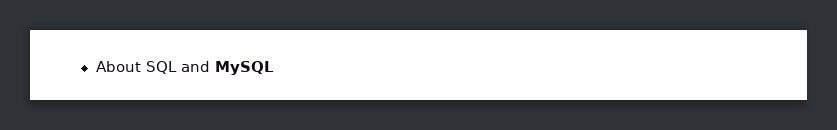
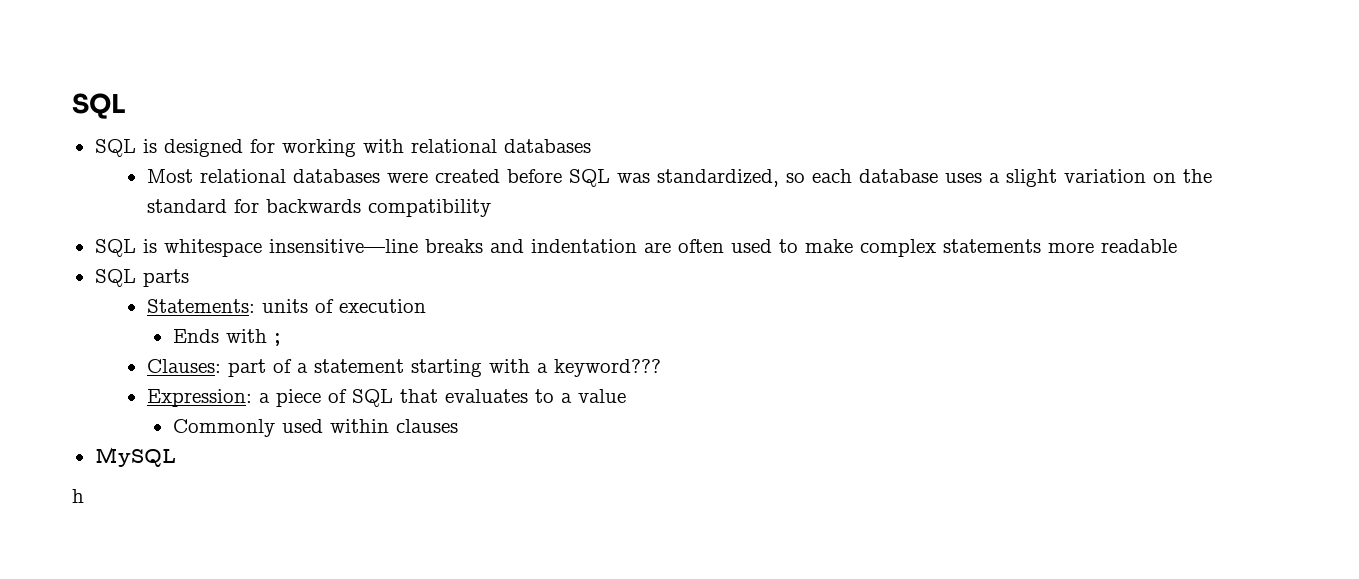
[95,61,210,74] About SQL and -> [72,93,126,119] [94,139,591,157] [146,169,1212,187] [146,199,491,217] [94,239,1177,257] [94,269,189,287] [146,299,426,313] [172,329,281,346] [146,359,661,377] [146,389,626,407] [172,419,458,437] SQL // SQL is designed for working with relational databases // Most relational databases were created before SQL was standardized, so each database uses a slight variation on the standard for backwards compatibility // SQL is whitespace insensitive—line breaks and indentation are often used to make complex statements more readable // SQL parts // Statements: units of execution // Ends with ; // Clauses: part of a statement starting with a keyword??? // Expression: a piece of SQL that evaluates to a value // Commonly used within clauses //
(274, 68) none -> [72,489,84,503] // h

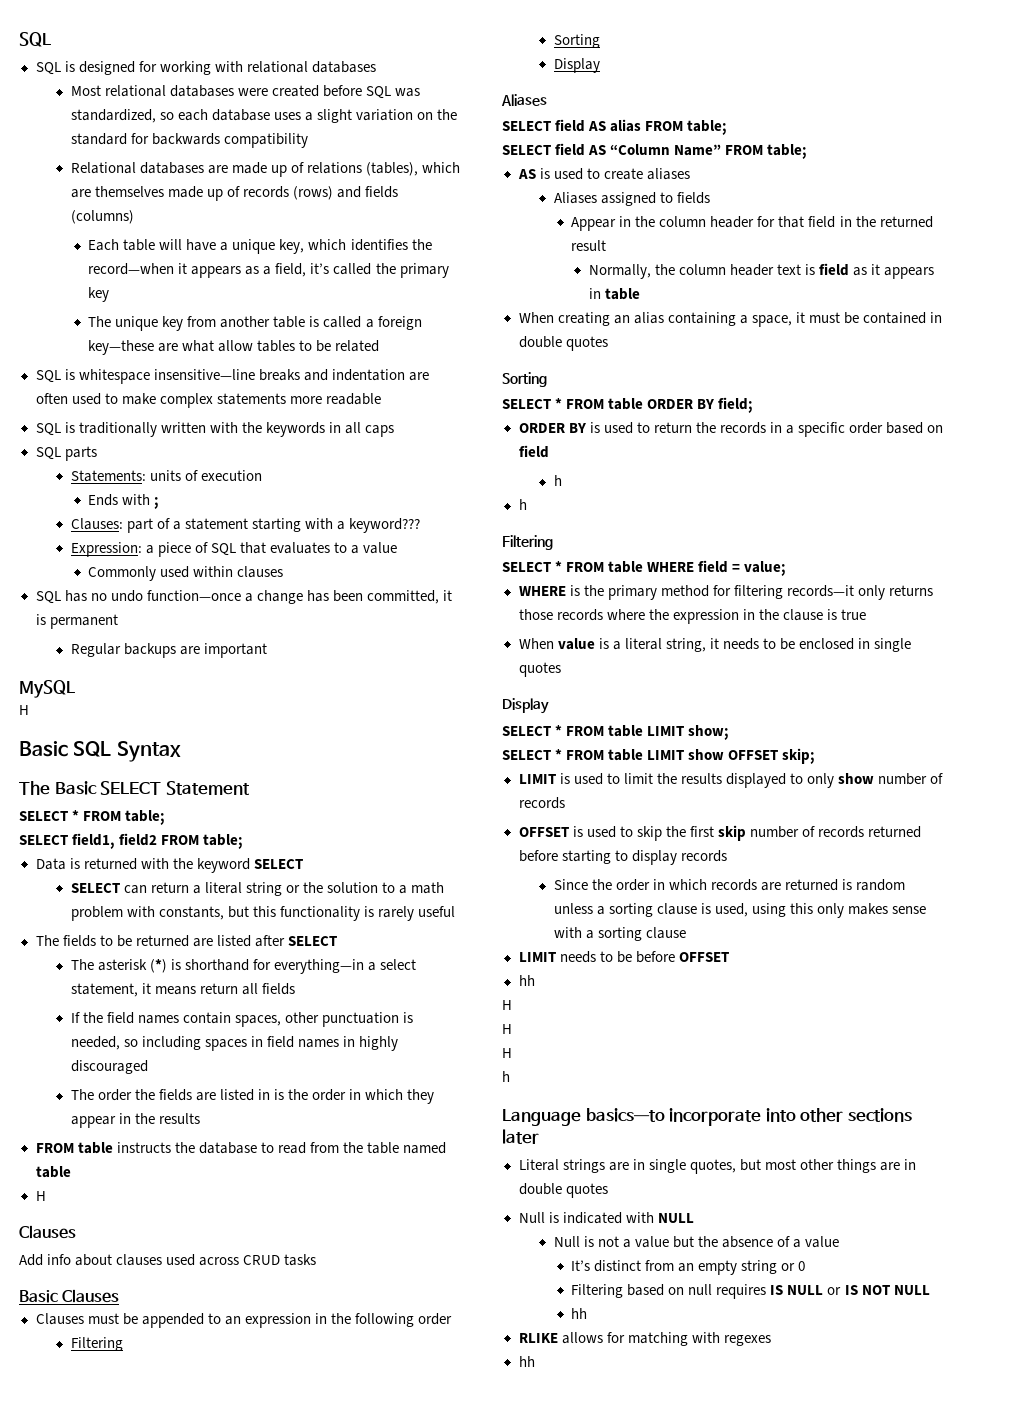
(491, 208) none -> [70,162,460,177] [70,186,398,201] [70,210,134,224] [88,239,432,254] [88,263,449,278] [88,287,110,302] [88,316,422,331] [88,340,380,355] // Relational databases are made up of relations (tables), which are themselves made up of records (rows) and fields (columns) // Each table will have a unique key, which identifies the record—when it appears as a field, it’s called the primary key // The unique key from another table is called a foreign key—these are what allow tables to be related
(1177, 246) none -> [35,422,394,437] // SQL is traditionally written with the keywords in all caps
[94,447,176,467] [72,489,84,503] MySQL // h -> [35,590,453,604] [35,614,118,629] [70,643,267,658] [19,680,75,698] [19,705,29,715] [19,741,181,762] [19,781,250,795] [19,810,166,825] [19,833,244,849] [35,858,303,873] [70,882,445,896] [70,906,455,921] [35,935,337,947] [70,959,416,974] [70,983,295,997] [70,1012,413,1027] [70,1036,398,1051] [70,1060,148,1074] [70,1089,435,1104] [70,1113,200,1128] [35,1142,447,1154] [35,1166,71,1178] [35,1191,46,1201] [19,1225,76,1239] [19,1254,317,1266] [19,1289,120,1303] [35,1313,453,1328] [70,1337,123,1351] [553,34,600,48] [553,58,600,73] [501,94,547,106] [502,119,728,135] [502,143,808,159] [517,168,690,180] [553,192,710,206] [571,216,933,231] [571,240,607,251] [588,263,935,279] [588,288,640,300] [518,312,943,327] [518,336,608,351] [502,372,547,387] [502,397,754,413] [518,422,944,437] [518,445,549,458] [553,475,562,486] [518,499,527,510] [502,535,553,550] [502,560,787,576] [518,585,933,600] [518,609,866,624] [518,638,912,652] [518,662,561,677] [502,698,549,714] [502,725,730,740] [502,748,816,764] [518,773,944,788] [518,797,565,809] [518,825,922,841] [518,850,727,865] [553,879,906,891] [553,903,927,918] [553,927,686,941] [518,951,729,963] [518,975,535,986] [502,1000,512,1010] [502,1024,512,1034] [502,1048,512,1058] [502,1071,510,1082] [502,1108,912,1126] [502,1129,539,1144] [518,1159,917,1174] [518,1183,608,1198] [518,1212,694,1224] [553,1236,840,1248] [571,1260,806,1275] [571,1284,930,1299] [571,1308,588,1319] [518,1332,771,1346] [518,1356,535,1367] SQL has no undo function—once a change has been committed, it is permanent // Regular backups are important // MySQL // H // Basic SQL Syntax // The Basic SELECT Statement // SELECT * FROM table; // SELECT field1, field2 FROM table; // Data is returned with the keyword SELECT // SELECT can return a literal string or the solution to a math problem with constants, but this functionality is rarely useful // The fields to be returned are listed after SELECT // The asterisk (*) is shorthand for everything—in a select statement, it means return all fields // If the field names contain spaces, other punctuation is needed, so including spaces in field names in highly discouraged // The order the fields are listed in is the order in which they appear in the results // FROM table instructs the database to read from the table named table // H // Clauses // Add info about clauses used across CRUD tasks // Basic Clauses // Clauses must be appended to an expression in the following order // Filtering // Sorting // Display // Aliases // SELECT field AS alias FROM table; // SELECT field AS “Column Name” FROM table; // AS is used to create aliases // Aliases assigned to fields // Appear in the column header for that field in the returned result // Normally, the column header text is field as it appears in table // When creating an alias containing a space, it must be contained in double quotes // Sorting // SELECT * FROM table ORDER BY field; // ORDER BY is used to return the records in a specific order based on field // h // h // Filtering // SELECT * FROM table WHERE field = value; // WHERE is the primary method for filtering records—it only returns those records where the expression in the clause is true // When value is a literal string, it needs to be enclosed in single quotes // Display // SELECT * FROM table LIMIT show; // SELECT * FROM table LIMIT show OFFSET skip; // LIMIT is used to limit the results displayed to only show number of records // OFFSET is used to skip the first skip number of records returned before starting to display records // Since the order in which records are returned is random unless a sorting clause is used, using this only makes sense with a sorting clause // LIMIT needs to be before OFFSET // hh // H // H // H // h // Language basics—to incorporate into other sections later // Literal strings are in single quotes, but most other things are in double quotes // Null is indicated with NULL // Null is not a value but the absence of a value // It’s distinct from an empty string or 0 // Filtering based on null requires IS NULL or IS NOT NULL // hh // RLIKE allows for matching with regexes // hh

